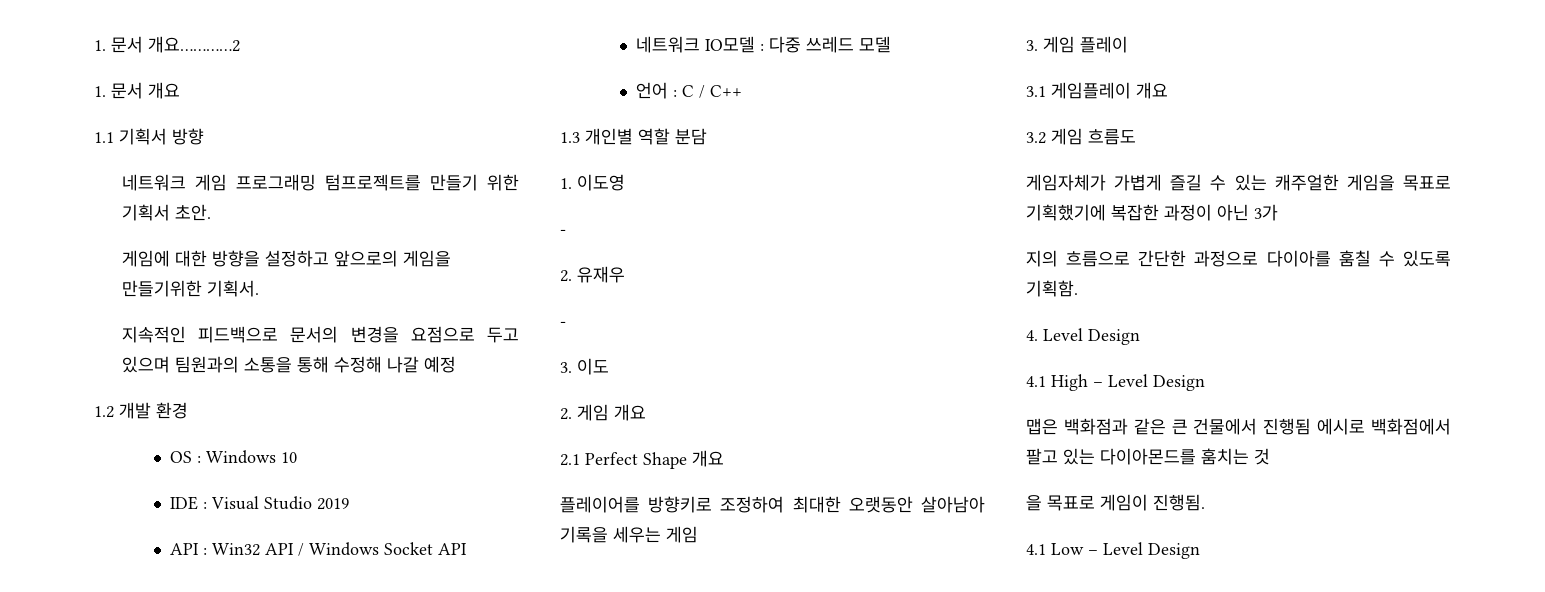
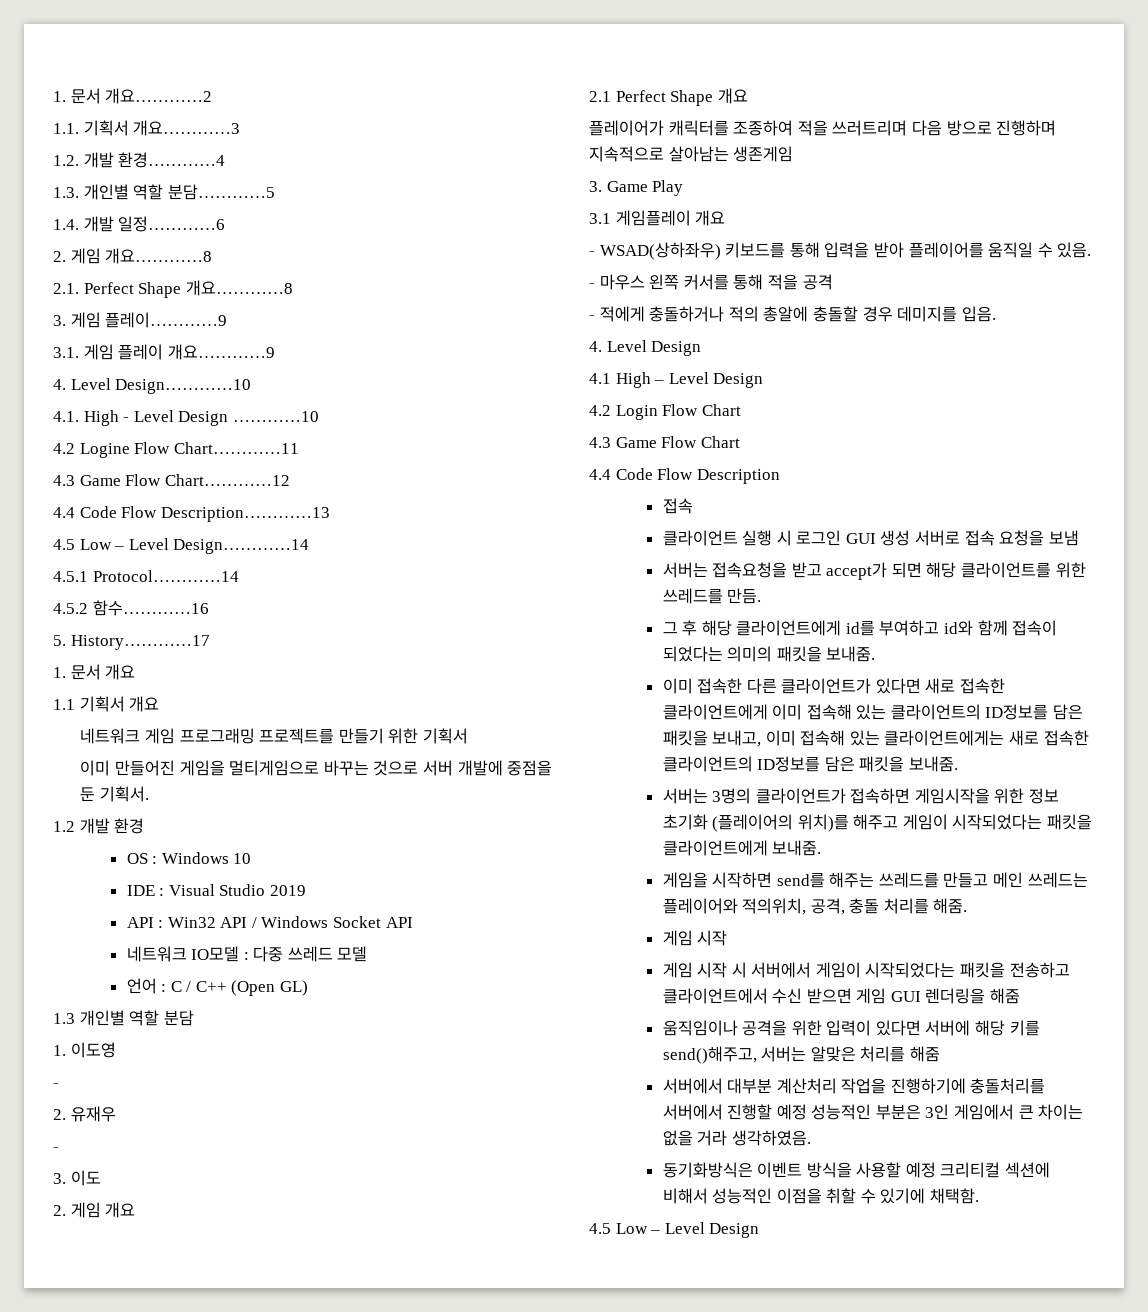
(240, 44) none -> [53,120,241,136] [53,152,226,168] [53,184,275,200] [53,216,226,232] [53,248,213,264] [53,280,293,298] [53,312,228,328] [53,344,275,360] [53,378,252,394] [53,410,319,426] [53,442,299,458] [53,474,290,486] [53,506,330,522] [53,538,310,554] [53,570,239,582] [53,600,209,616] [53,635,210,650] // 1.1. 기획서 개요…………3 // 1.2. 개발 환경…………4 // 1.3. 개인별 역할 분담…………5 // 1.4. 개발 일정…………6 // 2. 게임 개요…………8 // 2.1. Perfect Shape 개요…………8 // 3. 게임 플레이…………9 // 3.1. 게임 플레이 개요…………9 // 4. Level Design…………10 // 4.1. High - Level Design …………10 // 4.2 Logine Flow Chart…………11 // 4.3 Game Flow Chart…………12 // 4.4 Code Flow Description…………13 // 4.5 Low – Level Design…………14 // 4.5.1 Protocol…………14 // 4.5.2 함수…………16 // 5. History…………17
[172,128,204,145] 방향 -> [129,696,160,712] 개요
[325,174,422,191] 텀프로젝트를 -> [259,728,335,744] 프로젝트를
[175,204,212,221] [122,250,452,267] [122,280,260,297] [122,326,519,343] [122,356,457,373] 초안. // 게임에 대한 방향을 설정하고 앞으로의 게임을 만들기위한 기획서. // 지속적인 피드백으로 문서의 변경을 요점으로 두고 있으며 팀원과의 소통을 통해 수정해 나갈 예정 -> [80,760,553,776] [80,786,149,802] // 이미 만들어진 게임을 멀티게임으로 바꾸는 것으로 서버 개발에 중점을 둔 기획서.
(742, 91) none -> [231,980,309,996] (Open GL)
[560,496,985,513] [560,526,698,543] [1026,36,1128,53] 플레이어를 방향키로 조정하여 최대한 오랫동안 살아남아 기록을 세우는 게임 // 3. 게임 플레이 -> [589,120,1057,136] [589,146,794,162] [589,180,684,196] 플레이어가 캐릭터를 조종하여 적을 쓰러트리며 다음 방으로 진행하며 지속적으로 살아남는 생존게임 // 3. Game Play
[1026,128,1136,145] [1026,174,1451,191] [1026,204,1278,221] [1026,250,1451,267] [1026,280,1078,297] 3.2 게임 흐름도 // 게임자체가 가볍게 즐길 수 있는 캐주얼한 게임을 목표로 기획했기에 복잡한 과정이 아닌 3가 // 지의 흐름으로 간단한 과정으로 다이아를 훔칠 수 있도록 기획함. -> [589,242,1092,260] [589,274,833,290] [589,306,996,322] - WSAD(상하좌우) 키보드를 통해 입력을 받아 플레이어를 움직일 수 있음. // - 마우스 왼쪽 커서를 통해 적을 공격 // - 적에게 충돌하거나 적의 총알에 충돌할 경우 데미지를 입음.
[1026,418,1451,435] [1026,448,1270,465] [1026,494,1205,511] [1026,544,1046,555] 맵은 백화점과 같은 큰 건물에서 진행됨 에시로 백화점에서 팔고 있는 다이아몬드를 훔치는 것 // 을 목표로 게임이 진행됨. // 4.1 -> [589,404,741,420] [589,436,740,448] [589,468,780,484] [662,498,693,514] [662,530,1079,546] [662,562,1086,580] [662,588,762,604] [662,620,1058,636] [662,646,876,662] [662,678,1006,694] [662,704,1084,720] [662,730,1089,747] [662,756,958,772] [662,788,1060,804] [662,814,1093,832] [662,840,822,856] [662,872,1088,888] [662,898,968,915] [662,930,728,946] [662,962,1070,978] [662,988,1021,1004] [662,1020,1040,1036] [662,1046,940,1064] [662,1078,1046,1094] [662,1104,1084,1120] [662,1130,811,1146] [662,1162,1051,1178] [662,1188,980,1204] [589,1223,611,1234] 4.2 Login Flow Chart // 4.3 Game Flow Chart // 4.4 Code Flow Description // 접속 // 클라이언트 실행 시 로그인 GUI 생성 서버로 접속 요청을 보냄 // 서버는 접속요청을 받고 accept가 되면 해당 클라이언트를 위한 쓰레드를 만듬. // 그 후 해당 클라이언트에게 id를 부여하고 id와 함께 접속이 되었다는 의미의 패킷을 보내줌. // 이미 접속한 다른 클라이언트가 있다면 새로 접속한 클라이언트에게 이미 접속해 있는 클라이언트의 ID정보를 담은 패킷을 보내고, 이미 접속해 있는 클라이언트에게는 새로 접속한 클라이언트의 ID정보를 담은 패킷을 보내줌. // 서버는 3명의 클라이언트가 접속하면 게임시작을 위한 정보 초기화 (플레이어의 위치)를 해주고 게임이 시작되었다는 패킷을 클라이언트에게 보내줌. // 게임을 시작하면 send를 해주는 쓰레드를 만들고 메인 쓰레드는 플레이어와 적의위치, 공격, 충돌 처리를 해줌. // 게임 시작 // 게임 시작 시 서버에서 게임이 시작되었다는 패킷을 전송하고 클라이언트에서 수신 받으면 게임 GUI 렌더링을 해줌 // 움직임이나 공격을 위한 입력이 있다면 서버에 해당 키를 send()해주고, 서버는 알맞은 처리를 해줌 // 서버에서 대부분 계산처리 작업을 진행하기에 충돌처리를 서버에서 진행할 예정 성능적인 부분은 3인 게임에서 큰 차이는 없을 거라 생각하였음. // 동기화방식은 이벤트 방식을 사용할 예정 크리티컬 섹션에 비해서 성능적인 이점을 취할 수 있기에 채택함. // 4.5

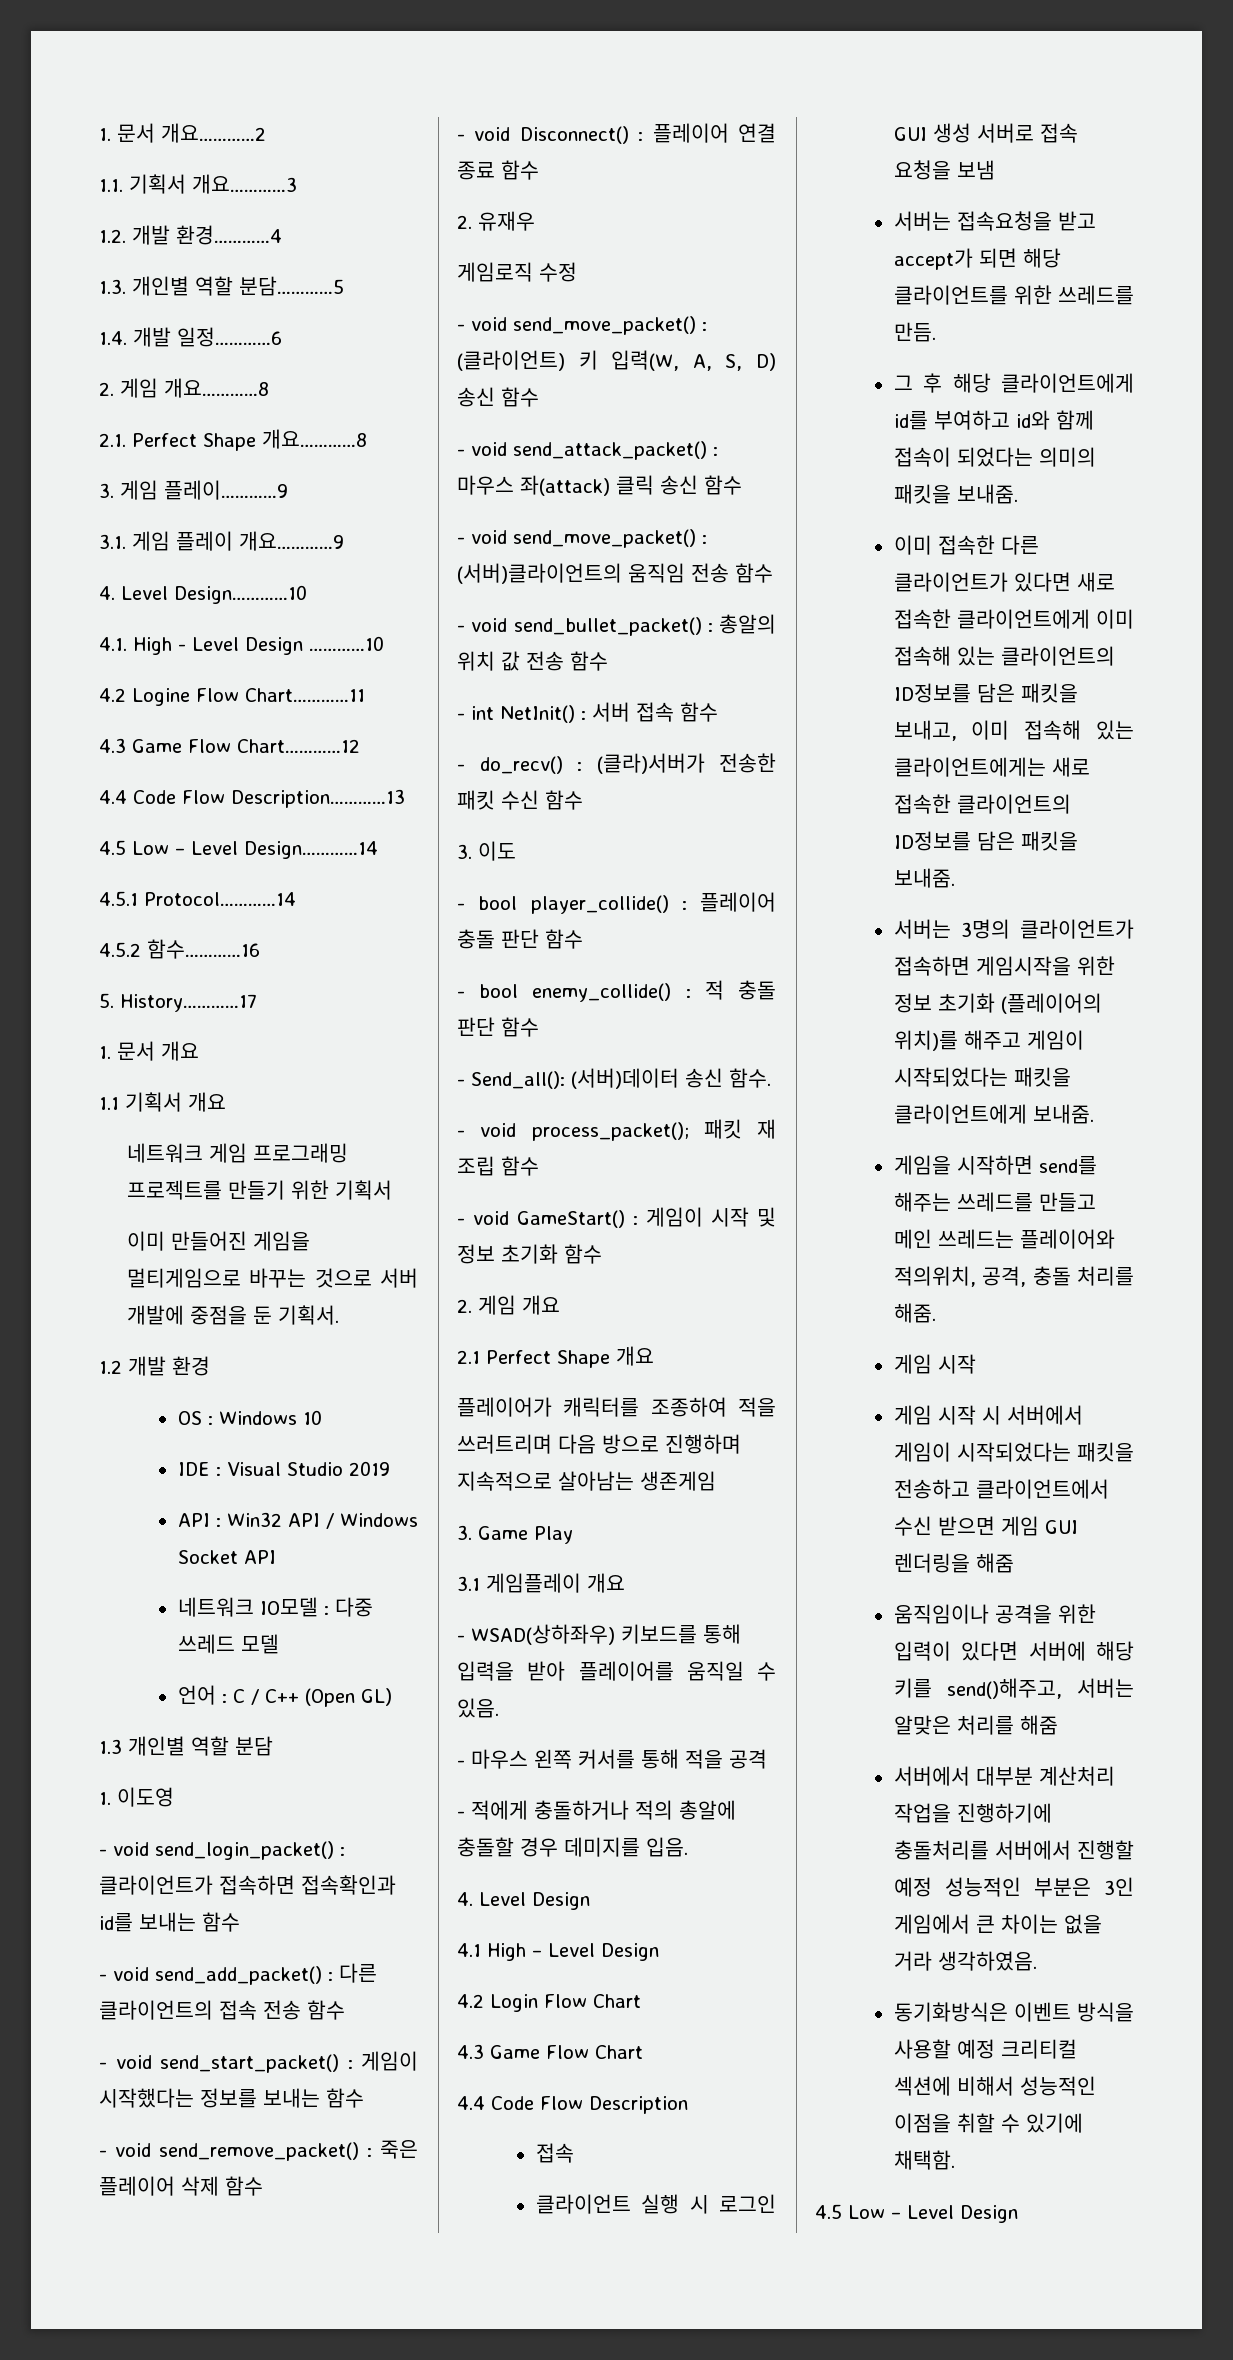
(59, 1085) none -> [113,1841,345,1860] [99,1875,396,1895] [99,1912,240,1932] [99,1963,377,1985] [99,2000,345,2020] [99,2051,418,2073] [99,2088,364,2108] [99,2140,418,2161] [99,2176,263,2196] [457,123,776,144] [457,160,539,180] void send_login_packet() : 클라이언트가 접속하면 접속확인과 id를 보내는 함수 // - void send_add_packet() : 다른 클라이언트의 접속 전송 함수 // - void send_start_packet() : 게임이 시작했다는 정보를 보내는 함수 // - void send_remove_packet() : 죽은 플레이어 삭제 함수 // - void Disconnect() : 플레이어 연결 종료 함수
[53,1147,59,1152] [53,1170,101,1186] // - // 3. 이도 -> [457,262,577,282] [457,316,707,335] [457,350,776,371] [457,387,539,407] [457,441,718,460] [457,475,742,496] [457,529,707,548] [457,563,773,584] [457,614,776,636] [457,651,608,671] [457,702,718,723] [457,753,776,774] [457,790,583,810] [457,841,516,861] [457,892,776,914] [457,929,583,949] [457,980,776,1002] [457,1017,539,1037] [457,1068,771,1089] [457,1119,776,1141] [457,1156,539,1176] [457,1207,776,1228] [457,1244,602,1264] // 게임로직 수정 // - void send_move_packet() : (클라이언트) 키 입력(W, A, S, D) 송신 함수 // - void send_attack_packet() : 마우스 좌(attack) 클릭 송신 함수 // - void send_move_packet() : (서버)클라이언트의 움직임 전송 함수 // - void send_bullet_packet() : 총알의 위치 값 전송 함수 // - int NetInit() : 서버 접속 함수 // - do_recv() : (클라)서버가 전송한 패킷 수신 함수 // 3. 이도 // - bool player_collide() : 플레이어 충돌 판단 함수 // - bool enemy_collide() : 적 충돌 판단 함수 // - Send_all(): (서버)데이터 송신 함수. // - void process_packet(); 패킷 재 조립 함수 // - void GameStart() : 게임이 시작 및 정보 초기화 함수

